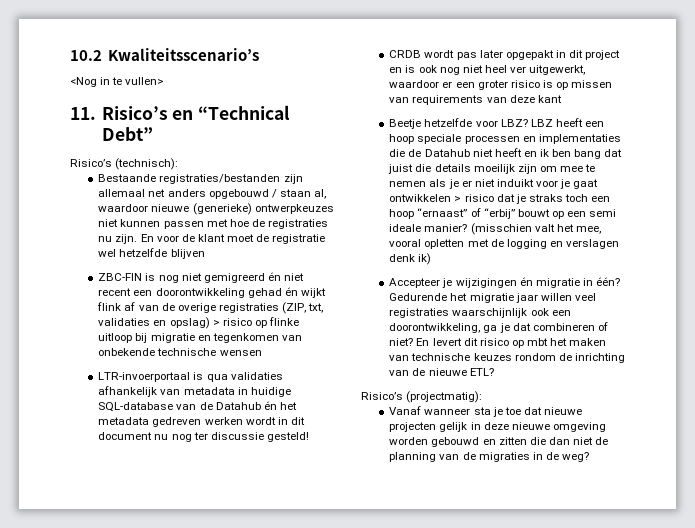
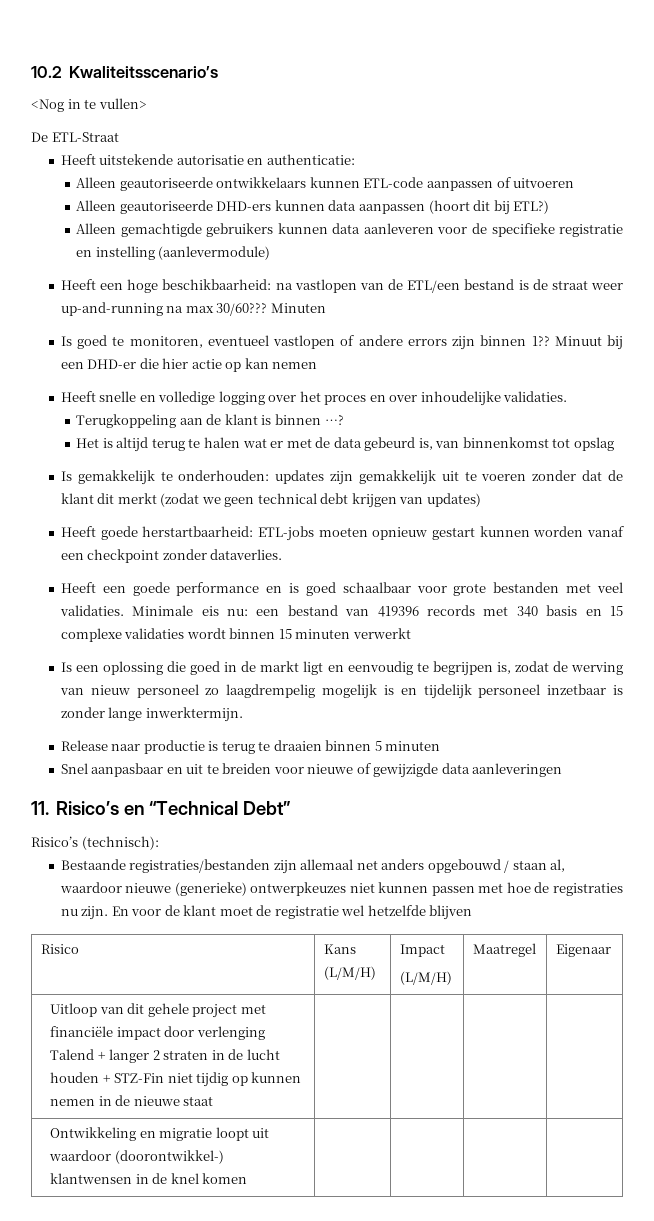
(165, 81) none -> [31,132,119,142] [60,154,355,165] [76,177,575,191] [76,200,550,215] [76,223,623,237] [76,246,271,260] [60,279,623,293] [60,302,326,316] [60,335,623,350] [60,358,318,372] [60,391,568,406] [76,414,344,428] [76,437,614,452] [60,470,624,485] [60,493,481,508] [60,526,625,541] [60,549,283,563] [60,582,624,596] [59,605,623,617] [60,628,411,642] [60,661,623,676] [59,684,623,699] [60,707,243,722] [60,740,441,754] [60,763,563,778] // De ETL-Straat // Heeft uitstekende autorisatie en authenticatie: // Alleen geautoriseerde ontwikkelaars kunnen ETL-code aanpassen of uitvoeren // Alleen geautoriseerde DHD-ers kunnen data aanpassen (hoort dit bij ETL?) // Alleen gemachtigde gebruikers kunnen data aanleveren voor de specifieke registratie en instelling (aanlevermodule) // Heeft een hoge beschikbaarheid: na vastlopen van de ETL/een bestand is de straat weer up-and-running na max 30/60??? Minuten // Is goed te monitoren, eventueel vastlopen of andere errors zijn binnen 1?? Minuut bij een DHD-er die hier actie op kan nemen // Heeft snelle en volledige logging over het proces en over inhoudelijke validaties. // Terugkoppeling aan de klant is binnen …? // Het is altijd terug te halen wat er met de data gebeurd is, van binnenkomst tot opslag // Is gemakkelijk te onderhouden: updates zijn gemakkelijk uit te voeren zonder dat de klant dit merkt (zodat we geen technical debt krijgen van updates) // Heeft goede herstartbaarheid: ETL-jobs moeten opnieuw gestart kunnen worden vanaf een checkpoint zonder dataverlies. // Heeft een goede performance en is goed schaalbaar voor grote bestanden met veel validaties. Minimale eis nu: een bestand van 419396 records met 340 basis en 15 complexe validaties wordt binnen 15 minuten verwerkt // Is een oplossing die goed in de markt ligt en eenvoudig te begrijpen is, zodat de werving van nieuw personeel zo laagdrempelig mogelijk is en tijdelijk personeel inzetbaar is zonder lange inwerktermijn. // Release naar productie is terug te draaien binnen 5 minuten // Snel aanpasbaar en uit te breiden voor nieuwe of gewijzigde data aanleveringen
[98,272,304,283] [98,287,326,298] [97,302,324,314] [98,317,299,329] [98,333,302,343] [98,348,262,356] [98,372,283,382] [98,386,291,397] [98,401,297,412] [98,417,305,427] [98,432,309,442] [389,50,621,60] [389,65,586,75] [389,80,613,90] [389,95,562,105] [389,118,604,129] [389,134,621,144] [389,148,623,159] [388,164,596,174] [389,179,599,189] [389,194,611,204] [389,208,617,219] [389,223,601,235] [389,239,619,249] [389,253,432,265] [389,277,620,288] [389,293,596,303] [389,308,571,318] [389,322,608,333] [389,338,607,348] [389,353,625,363] [389,368,494,376] [361,391,483,403] [389,406,582,417] [389,422,606,432] [389,437,609,447] [389,452,589,462] // ZBC-FIN is nog niet gemigreerd én niet recent een doorontwikkeling gehad én wijkt flink af van de overige registraties (ZIP, txt, validaties en opslag) > risico op flinke uitloop bij migratie en tegenkomen van onbekende technische wensen // LTR-invoerportaal is qua validaties afhankelijk van metadata in huidige SQL-database van de Datahub én het metadata gedreven werken wordt in dit document nu nog ter discussie gesteld! // CRDB wordt pas later opgepakt in dit project en is ook nog niet heel ver uitgewerkt, waardoor er een groter risico is op missen van requirements van deze kant // Beetje hetzelfde voor LBZ? LBZ heeft een hoop speciale processen en implementaties die de Datahub niet heeft en ik ben bang dat juist die details moeilijk zijn om mee te nemen als je er niet induikt voor je gaat ontwikkelen > risico dat je straks toch een hoop “ernaast” of “erbij” bouwt op een semi ideale manier? (misschien valt het mee, vooral opletten met de logging en verslagen denk ik) // Accepteer je wijzigingen én migratie in één? Gedurende het migratie jaar willen veel registraties waarschijnlijk ook een doorontwikkeling, ga je dat combineren of niet? En levert dit risico op mbt het maken van technische keuzes rondom de inrichting van de nieuwe ETL? // Risico’s (projectmatig): // Vanaf wanneer sta je toe dat nieuwe projecten gelijk in deze nieuwe omgeving worden gebouwd en zitten die dan niet de planning van de migraties in de weg? -> [40,944,79,954] [323,944,356,954] [323,966,376,980] [399,944,445,957] [399,971,452,985] [472,943,536,957] [555,944,611,957] [50,1003,266,1018] [50,1026,265,1040] [50,1049,280,1063] [50,1072,302,1087] [50,1095,214,1106] [50,1127,270,1141] [49,1150,224,1164] [50,1173,248,1184] // Risico | Kans (L/M/H) | Impact // (L/M/H) | Maatregel | Eigenaar // Uitloop van dit gehele project met financiële impact door verlenging Talend + langer 2 straten in de lucht houden + STZ-Fin niet tijdig op kunnen nemen in de nieuwe staat | | | | // Ontwikkeling en migratie loopt uit waardoor (doorontwikkel-) klantwensen in de knel komen | | | |

